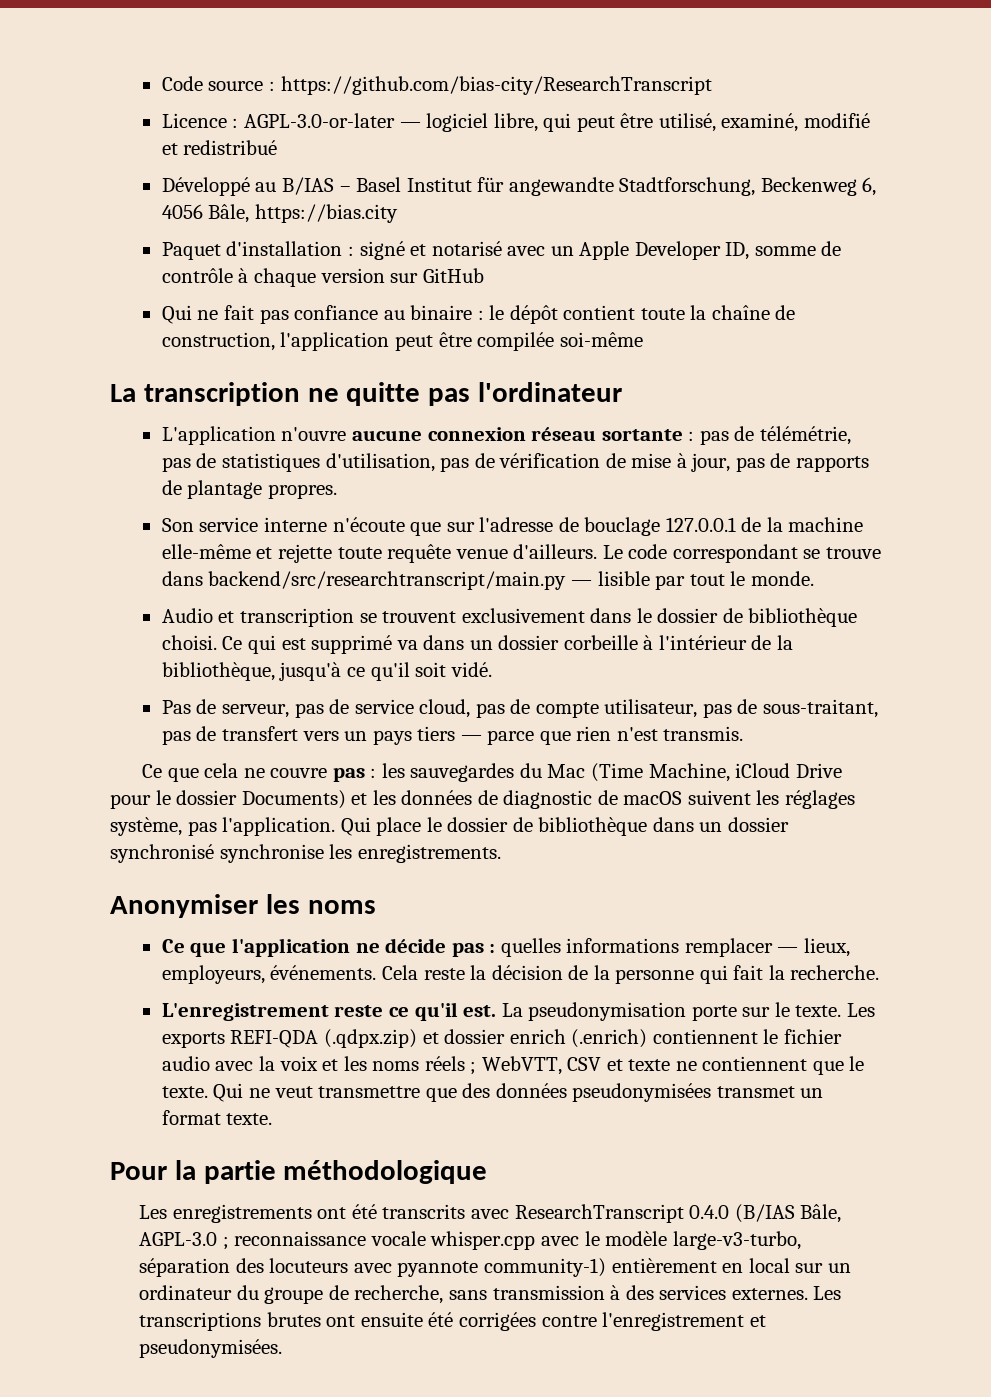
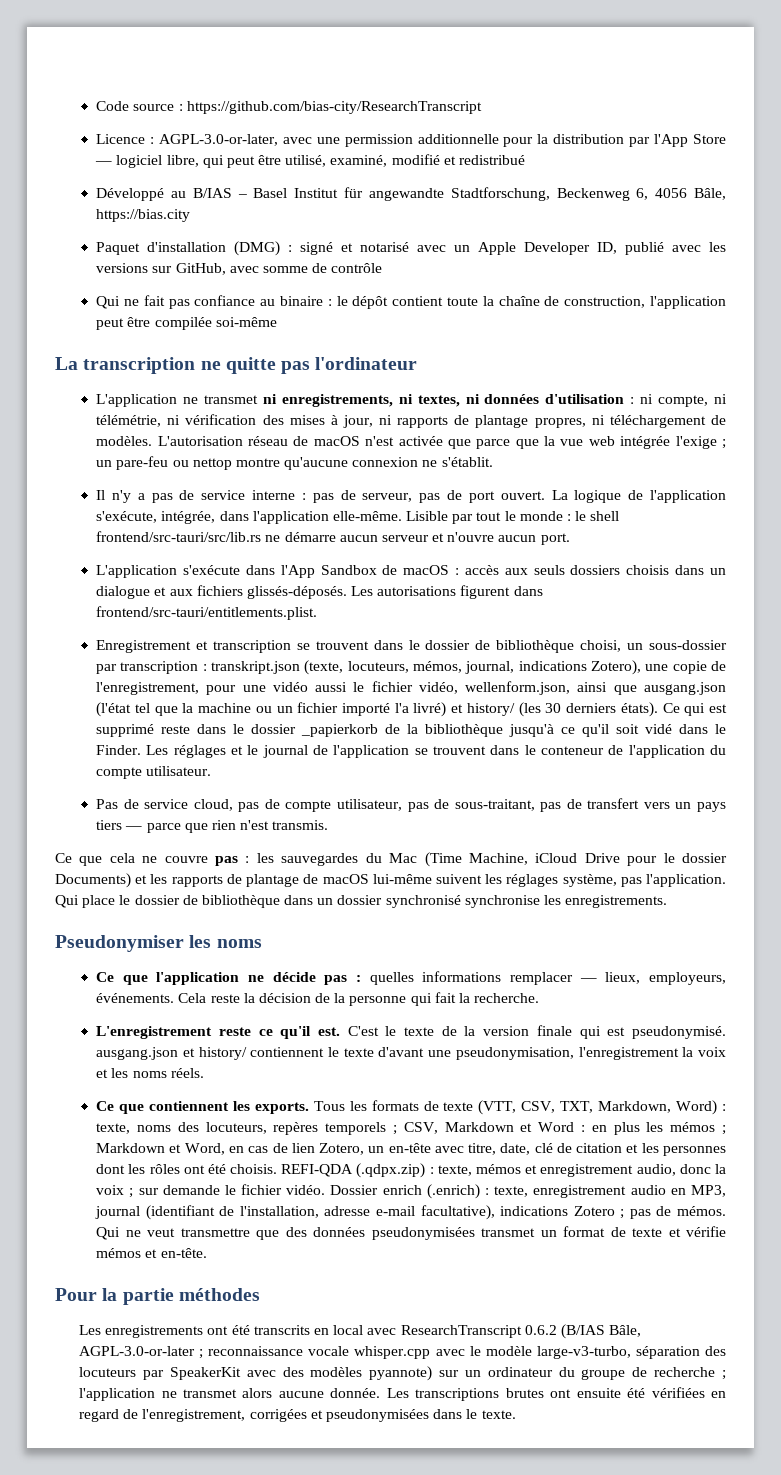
[243,113,395,128] AGPL-3.0-or-later -> [158,134,726,147] AGPL-3.0-or-later, avec une permission additionnelle pour la distribution par l'App Store
(343, 248) none -> [234,241,281,256] (DMG)
[754,241,842,256] [161,268,484,287] somme de contrôle à chaque version sur GitHub -> [625,242,726,255] [96,263,383,275] publié avec les versions sur GitHub, avec somme de contrôle
[281,427,683,441] n'ouvre aucune connexion réseau sortante -> [183,394,727,407] [96,414,726,428] [96,436,727,449] [96,456,493,470] [96,490,296,503] ne transmet ni enregistrements, ni textes, ni données d'utilisation : ni compte, ni télémétrie, ni vérification des mises à jour, ni rapports de plantage propres, ni téléchargement de modèles. L'autorisation réseau de macOS n'est activée que parce que la vue web intégrée l'exige ; un pare-feu ou nettop montre qu'aucune connexion ne s'établit. // Il n'y a pas de service interne
[759,426,851,445] [161,453,869,472] [161,480,337,499] [161,517,864,536] [161,544,881,563] [161,571,814,590] [161,608,213,623] télémétrie, pas de statistiques d'utilisation, pas de vérification de mise à jour, pas de rapports de plantage propres. // Son service interne n'écoute que sur l'adresse de bouclage 127.0.0.1 de la machine elle-même et rejette toute requête venue d'ailleurs. Le code correspondant se trouve dans backend/src/researchtranscript/main.py — lisible par tout le monde. // Audio -> [362,490,726,503] [96,511,620,524] [96,531,570,545] [96,565,726,578] [96,585,543,599] [96,606,318,620] [96,640,192,653] serveur, pas de port ouvert. La logique de l'application s'exécute, intégrée, dans l'application elle-même. Lisible par tout le monde : le shell frontend/src-tauri/src/lib.rs ne démarre aucun serveur et n'ouvre aucun port. // L'application s'exécute dans l'App Sandbox de macOS : accès aux seuls dossiers choisis dans un dialogue et aux fichiers glissés-déposés. Les autorisations figurent dans frontend/src-tauri/entitlements.plist. // Enregistrement
[461,608,585,623] exclusivement -> (369, 645) none
[161,635,793,654] [161,662,275,681] choisi. Ce qui est supprimé va dans un dossier corbeille à l'intérieur de la bibliothèque, -> [580,640,727,652] [96,660,726,675] [96,681,726,695] [96,702,727,717] [96,724,504,737] choisi, un sous-dossier par transcription : transkript.json (texte, locuteurs, mémos, journal, indications Zotero), une copie de l'enregistrement, pour une vidéo aussi le fichier vidéo, wellenform.json, ainsi que ausgang.json (l'état tel que la machine ou un fichier importé l'a livré) et history/ (les 30 derniers états). Ce qui est supprimé reste dans le dossier _papierkorb de la bibliothèque
[450,662,492,677] vidé. -> [645,724,727,734] [96,745,726,758] [96,766,212,779] vidé dans le Finder. Les réglages et le journal de l'application se trouvent dans le conteneur de l'application du compte utilisateur.
[221,699,350,718] serveur, pas de -> (139, 804) none
[401,790,683,809] données de diagnostic de macOS -> [171,874,432,887] rapports de plantage de macOS lui-même
[110,894,258,918] Anonymiser -> [55,935,184,952] Pseudonymiser
[501,1002,875,1021] [161,1029,842,1048] [161,1056,254,1071] La pseudonymisation porte sur le texte. Les exports REFI-QDA (.qdpx.zip) et dossier enrich (.enrich) contiennent le fichier audio avec -> [347,1025,726,1039] [96,1047,679,1060] C'est le texte de la version finale qui est pseudonymisé. ausgang.json et history/ contiennent le texte d'avant une pseudonymisation, l'enregistrement
[424,1056,865,1075] [161,1086,208,1098] réels ; WebVTT, CSV et texte ne contiennent que le texte. -> [170,1068,204,1078] [96,1100,726,1115] [96,1122,727,1135] [96,1143,726,1156] [96,1163,726,1178] [96,1184,726,1199] [95,1205,726,1220] réels. // Ce que contiennent les exports. Tous les formats de texte (VTT, CSV, TXT, Markdown, Word) : texte, noms des locuteurs, repères temporels ; CSV, Markdown et Word : en plus les mémos ; Markdown et Word, en cas de lien Zotero, un en-tête avec titre, date, clé de citation et les personnes dont les rôles ont été choisis. REFI-QDA (.qdpx.zip) : texte, mémos et enregistrement audio, donc la voix ; sur demande le fichier vidéo. Dossier enrich (.enrich) : texte, enregistrement audio en MP3, journal (identifiant de l'installation, adresse e-mail facultative), indications Zotero ; pas de mémos.
[226,1113,273,1125] texte. -> [610,1226,726,1237] [96,1248,207,1258] de texte et vérifie mémos et en-tête.
[283,1160,488,1184] méthodologique -> [178,1288,260,1301] méthodes
(466, 1211) none -> [314,1325,364,1335] en local
[689,1205,730,1219] 0.4.0 -> [524,1325,557,1335] 0.6.2
[139,1232,218,1246] AGPL-3.0 -> [79,1346,196,1356] AGPL-3.0-or-later
[353,1258,790,1277] avec pyannote community-1) entièrement en local -> [142,1366,433,1381] par SpeakerKit avec des modèles pyannote)
[354,1285,808,1304] recherche, sans transmission à des services externes. -> [654,1367,727,1380] [79,1388,381,1401] recherche ; l'application ne transmet alors aucune donnée.
[459,1312,766,1331] [139,1339,283,1358] corrigées contre l'enregistrement et pseudonymisées. -> [651,1387,726,1398] [79,1409,516,1422] vérifiées en regard de l'enregistrement, corrigées et pseudonymisées dans le texte.

